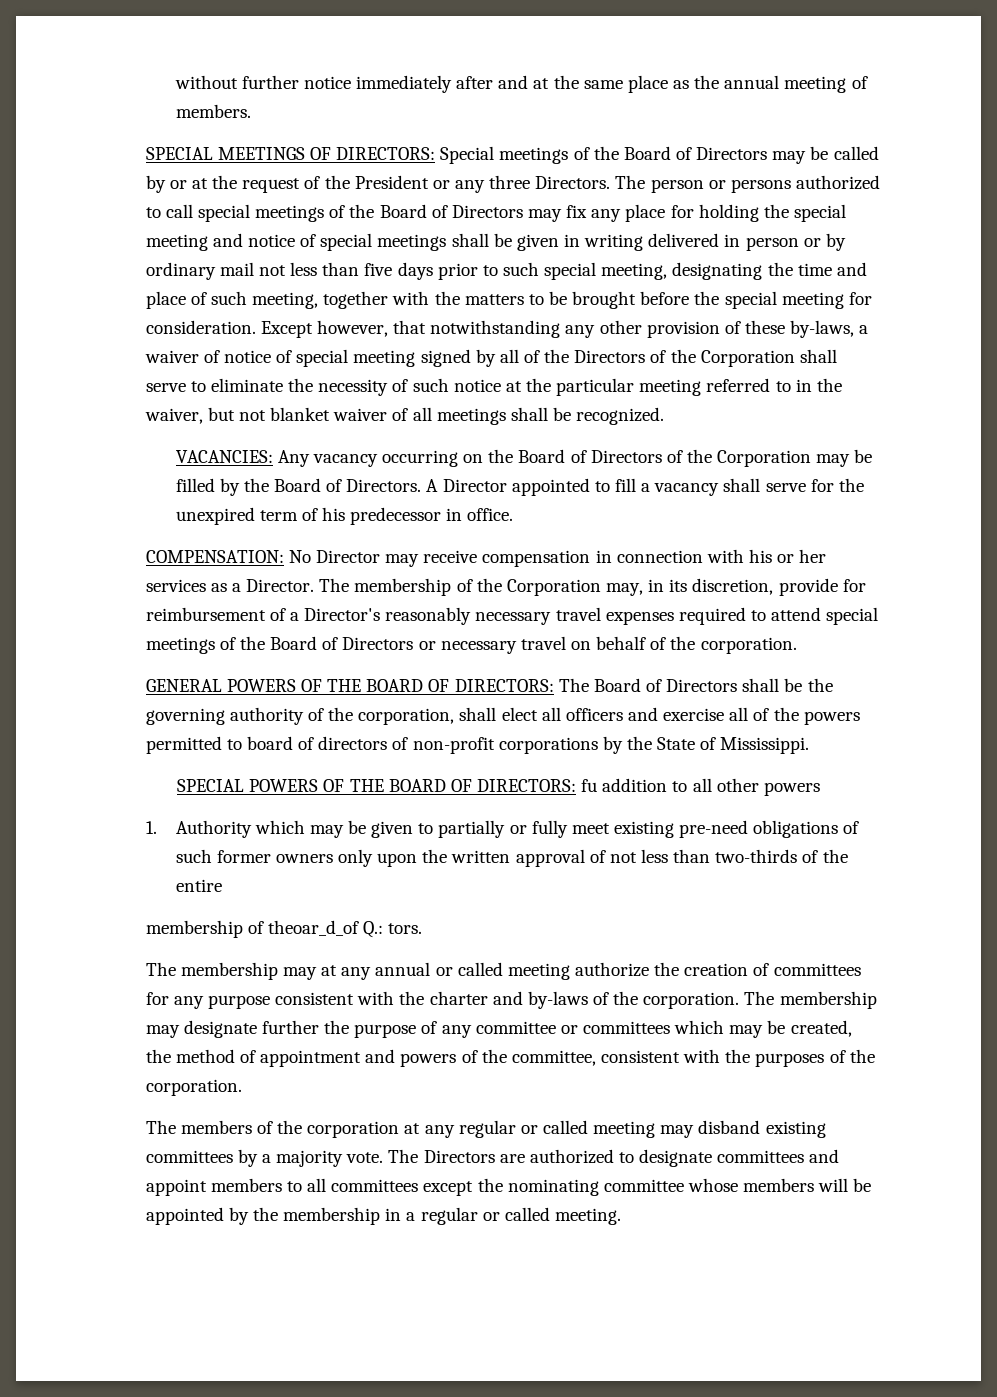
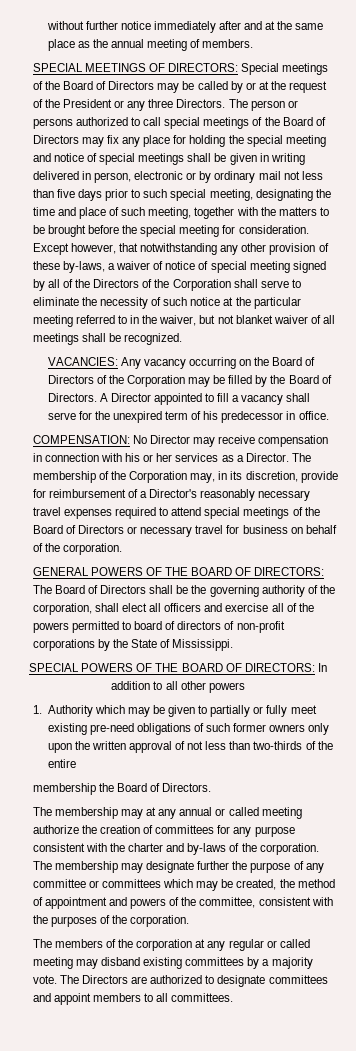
[745,237,799,251] person -> [93,171,184,183] person, electronic
(566, 643) none -> [226,525,288,534] for business
[581,779,598,792] fu -> [317,663,327,672] In
[247,920,423,938] of theoar_d_of Q.: tors. -> [98,783,212,792] the Board of Directors.
[331,1178,872,1196] [145,1207,622,1225] committees except the nominating committee whose members will be appointed by the membership in a regular or called meeting. -> [171,993,234,1002] committees.

